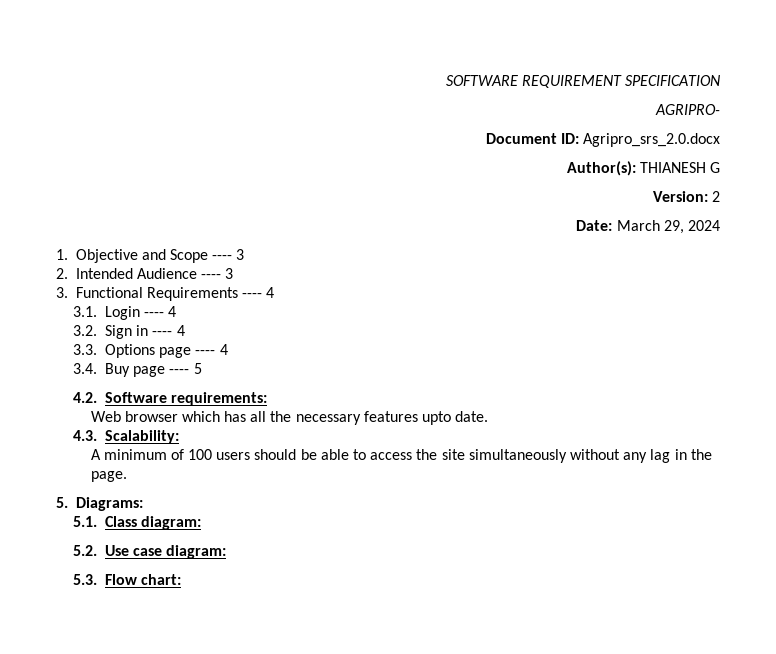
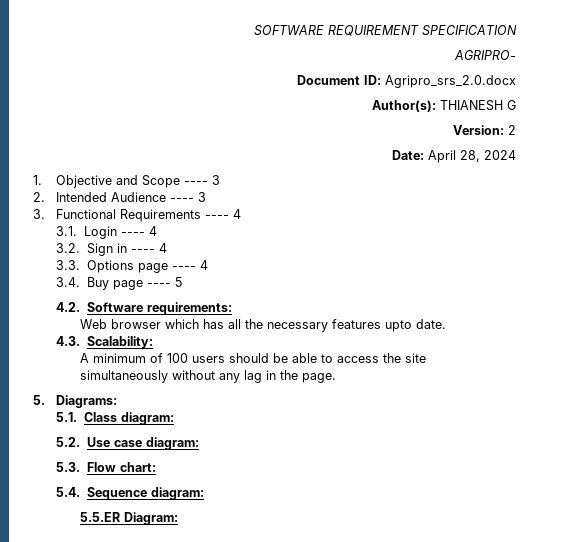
[616,220,684,234] March 29, -> [428,150,480,163] April 28,
(182, 579) none -> [56,487,204,500] [79,512,178,525] // 5.4. Sequence diagram: // 5.5.ER Diagram:

